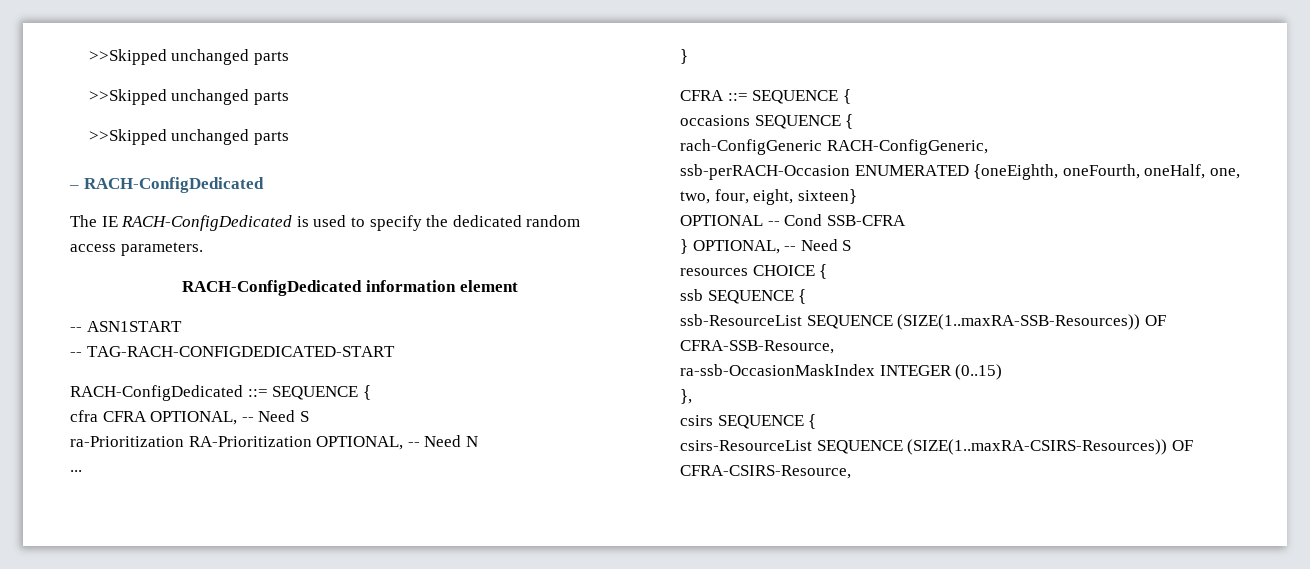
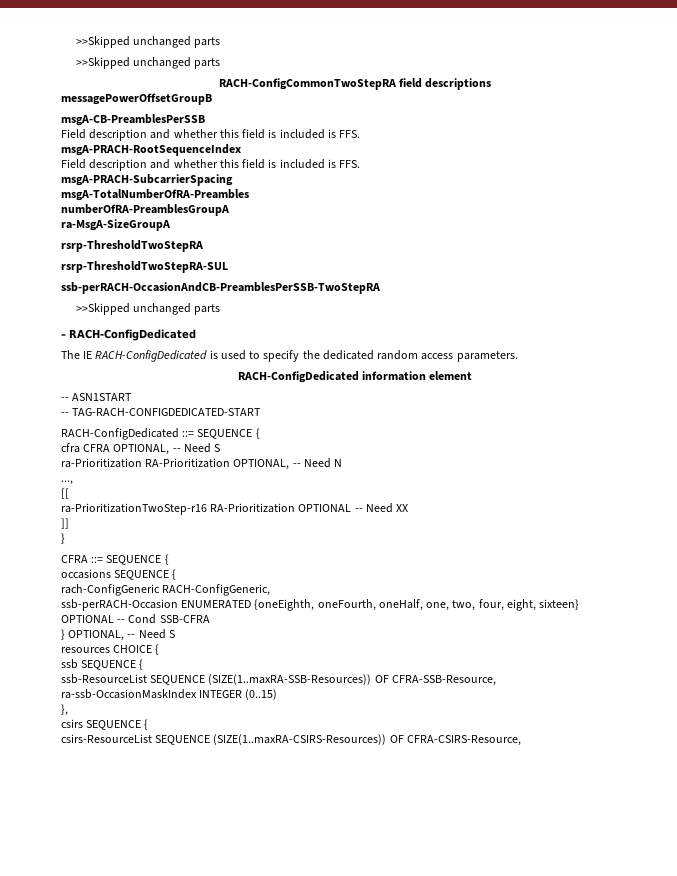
[88,49,289,65] [88,89,289,105] >>Skipped unchanged parts // >>Skipped unchanged parts -> [75,36,221,48] [75,57,221,69] [218,78,492,90] [61,93,212,105] [61,114,205,126] [61,129,361,141] [61,144,241,156] [61,159,361,171] [61,174,233,186] [61,189,249,201] [61,204,229,216] [61,219,170,231] [61,240,203,252] [61,261,228,273] [61,282,380,294] >>Skipped unchanged parts // >>Skipped unchanged parts // RACH-ConfigCommonTwoStepRA field descriptions // messagePowerOffsetGroupB // msgA-CB-PreamblesPerSSB // Field description and whether this field is included is FFS. // msgA-PRACH-RootSequenceIndex // Field description and whether this field is included is FFS. // msgA-PRACH-SubcarrierSpacing // msgA-TotalNumberOfRA-Preambles // numberOfRA-PreamblesGroupA // ra-MsgA-SizeGroupA // rsrp-ThresholdTwoStepRA // rsrp-ThresholdTwoStepRA-SUL // ssb-perRACH-OccasionAndCB-PreamblesPerSSB-TwoStepRA
[70,470,82,472] ... -> [61,480,73,485] [61,488,69,499] [61,503,409,515] [61,518,69,529] ..., // [[ // ra-PrioritizationTwoStep-r16 RA-Prioritization OPTIONAL -- Need XX // ]]

